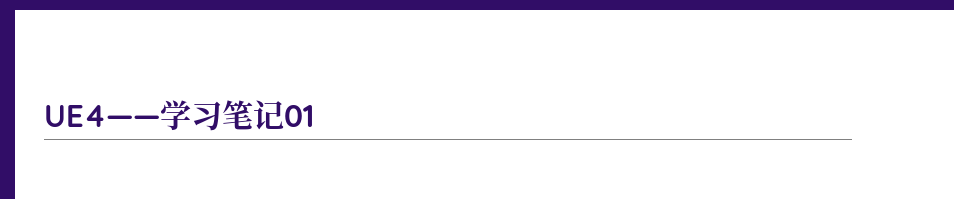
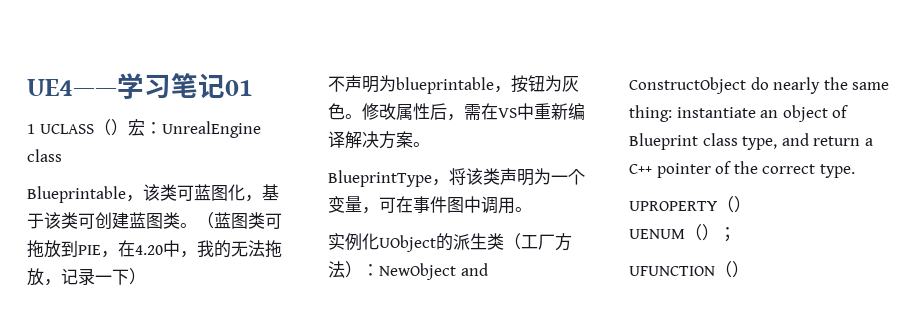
(314, 116) none -> [27,119,261,138] [27,149,62,162] [27,184,279,203] [27,212,282,230] [27,240,282,258] [27,268,146,286] [328,75,579,94] [328,103,585,121] [328,131,430,149] [328,168,585,187] [328,196,532,214] [328,233,572,252] [328,261,488,280] [629,77,890,94] [629,105,849,122] [629,133,873,150] [629,161,855,178] [629,196,751,213] [629,224,736,242] [629,261,749,278] // 1 UCLASS（）宏：UnrealEngine class // Blueprintable，该类可蓝图化，基于该类可创建蓝图类。（蓝图类可拖放到PIE，在4.20中，我的无法拖放，记录一下） // 不声明为blueprintable，按钮为灰色。修改属性后，需在VS中重新编译解决方案。 // BlueprintType，将该类声明为一个变量，可在事件图中调用。 // 实例化UObject的派生类（工厂方法）：NewObject and ConstructObject do nearly the same thing: instantiate an object of Blueprint class type, and return a C++ pointer of the correct type. // UPROPERTY（） // UENUM（）； // UFUNCTION（）

